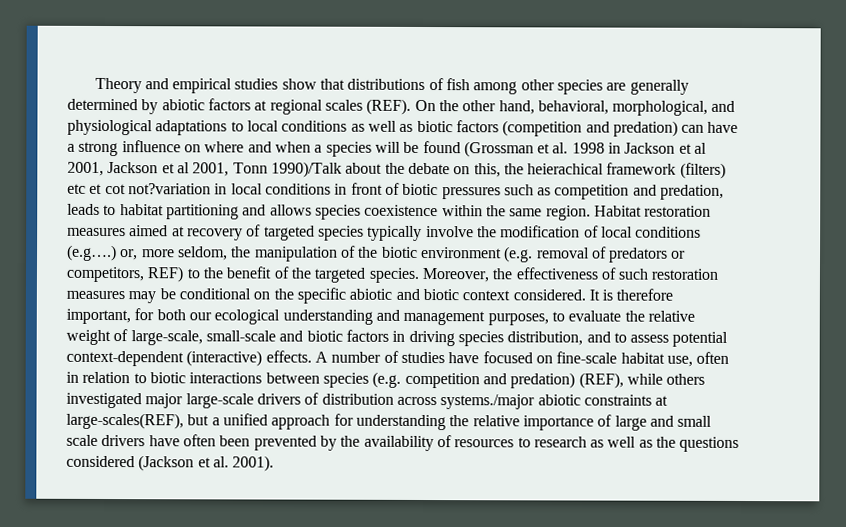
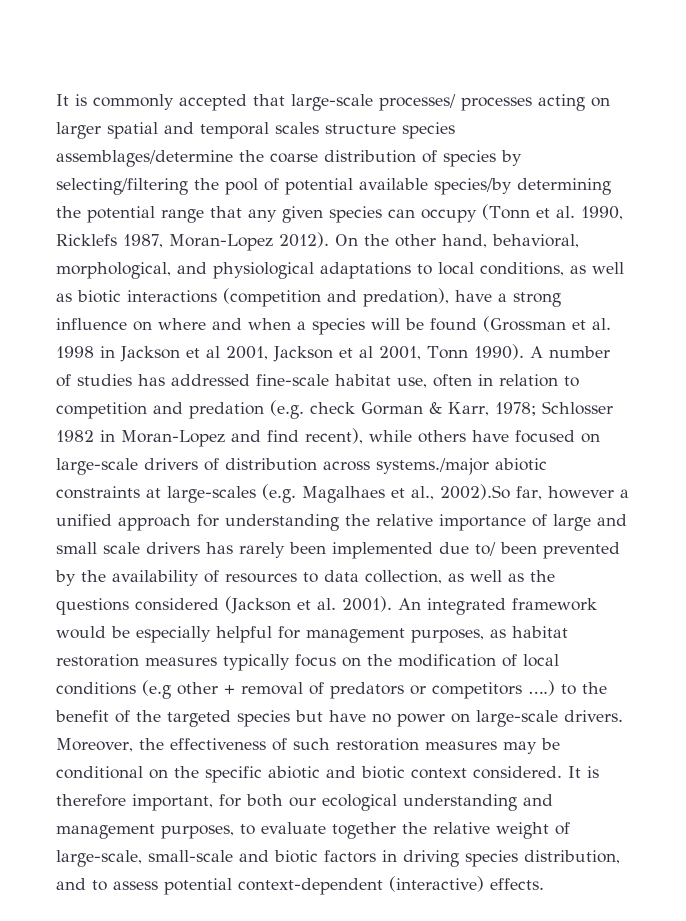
[94,77,689,95] [67,98,412,115] Theory and empirical studies show that distributions of fish among other species are generally determined by abiotic factors at regional scales (REF). -> [56,94,610,111] [56,122,455,139] [56,150,522,167] [56,178,611,195] [56,204,623,223] [56,232,329,251] It is commonly accepted that large-scale processes/ processes acting on larger spatial and temporal scales structure species assemblages/determine the coarse distribution of species by selecting/filtering the pool of potential available species/by determining the potential range that any given species can occupy (Tonn et al. 1990, Ricklefs 1987, Moran-Lopez 2012).
[281,120,348,132] conditions -> [480,262,564,276] conditions,
[455,120,499,133] factors -> [127,290,217,303] interactions
[612,120,705,137] predation) can -> [363,288,449,307] predation),
[270,161,726,179] [67,182,725,200] [67,203,712,221] [67,224,474,241] 1990)/Talk about the debate on this, the heierachical framework (filters) etc et cot not?variation in local conditions in front of biotic pressures such as competition and predation, leads to habitat partitioning and allows species coexistence within the same region. Habitat restoration measures aimed at recovery of targeted species typically involve -> [473,344,610,360] [56,374,579,388] [56,400,613,419] [56,428,600,447] [56,458,547,475] [56,484,629,503] [56,514,627,531] [56,542,620,559] [55,570,555,586] [56,596,598,615] [56,626,568,643] [56,654,361,671] 1990). A number of studies has addressed fine-scale habitat use, often in relation to competition and predation (e.g. check Gorman & Karr, 1978; Schlosser 1982 in Moran-Lopez and find recent), while others have focused on large-scale drivers of distribution across systems./major abiotic constraints at large-scales (e.g. Magalhaes et al., 2002).So far, however a unified approach for understanding the relative importance of large and small scale drivers has rarely been implemented due to/ been prevented by the availability of resources to data collection, as well as the questions considered (Jackson et al. 2001). An integrated framework would be especially helpful for management purposes, as habitat restoration measures typically focus on
[67,244,534,263] (e.g….) or, more seldom, the manipulation of the biotic environment (e.g. -> [142,680,235,699] (e.g other +
[66,266,184,283] competitors, REF) -> [432,680,555,699] competitors ….)
[368,267,419,283] species. -> [237,710,623,727] species but have no power on large-scale drivers.
(622, 316) none -> [332,822,396,839] together
[314,350,730,367] [66,371,706,389] [66,392,669,410] [66,412,713,431] [66,434,740,452] [66,455,275,472] A number of studies have focused on fine-scale habitat use, often in relation to biotic interactions between species (e.g. competition and predation) (REF), while others investigated major large-scale drivers of distribution across systems./major abiotic constraints at large-scales(REF), but a unified approach for understanding the relative importance of large and small scale drivers have often been prevented by the availability of resources to research as well as the questions considered (Jackson et al. 2001). -> (544, 884) none

